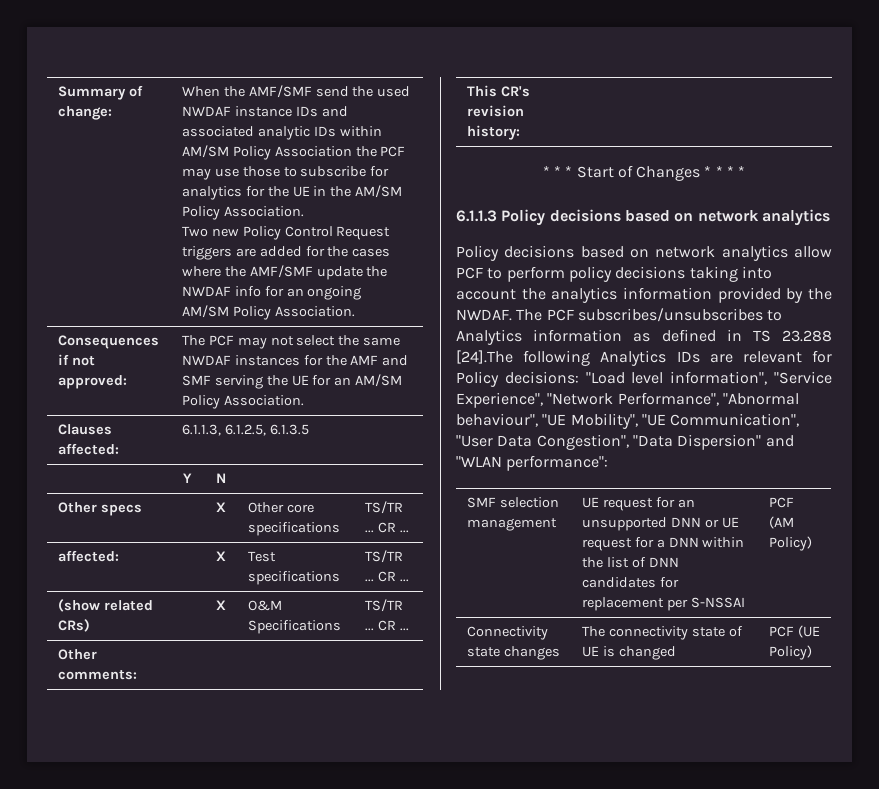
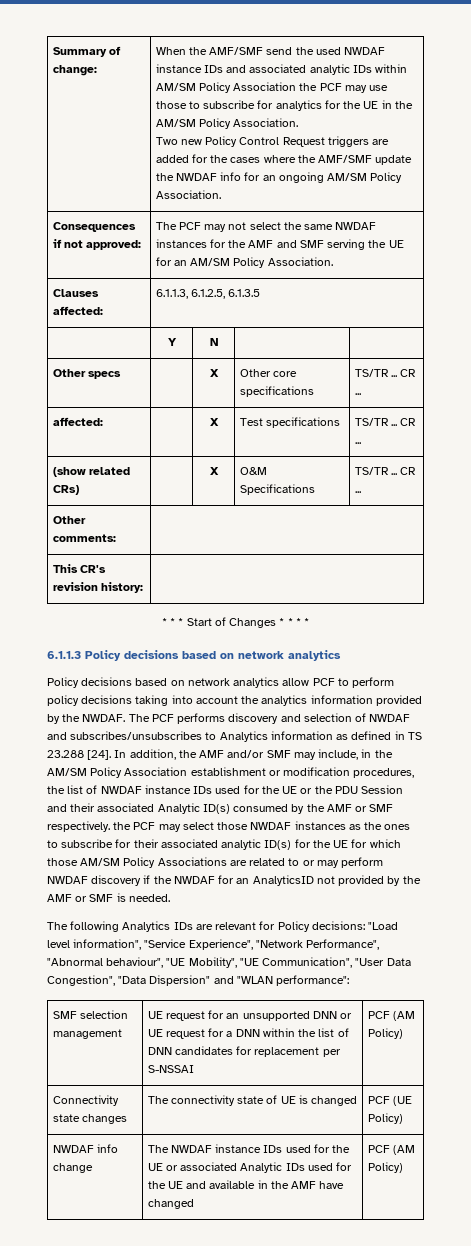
(574, 315) none -> [177,713,411,724] [47,732,67,740] performs discovery and selection of NWDAF and
[456,350,513,364] [24].The -> [87,749,393,760] [47,767,415,778] [47,785,404,794] [47,803,394,814] [47,821,411,832] [47,839,401,850] [47,857,384,868] [47,875,421,886] [47,893,170,902] [47,922,68,930] [24]. In addition, the AMF and/or SMF may include, in the AM/SM Policy Association establishment or modification procedures, the list of NWDAF instance IDs used for the UE or the PDU Session and their associated Analytic ID(s) consumed by the AMF or SMF respectively. the PCF may select those NWDAF instances as the ones to subscribe for their associated analytic ID(s) for the UE for which those AM/SM Policy Associations are related to or may perform NWDAF discovery if the NWDAF for an AnalyticsID not provided by the AMF or SMF is needed. // The
(812, 652) none -> [52,1144,118,1153] [52,1163,93,1173] [147,1144,351,1153] [147,1162,353,1173] [147,1180,345,1189] [147,1199,194,1209] [367,1145,415,1155] [367,1162,403,1173] // NWDAF info change | The NWDAF instance IDs used for the UE or associated Analytic IDs used for the UE and available in the AMF have changed | PCF (AM Policy)

